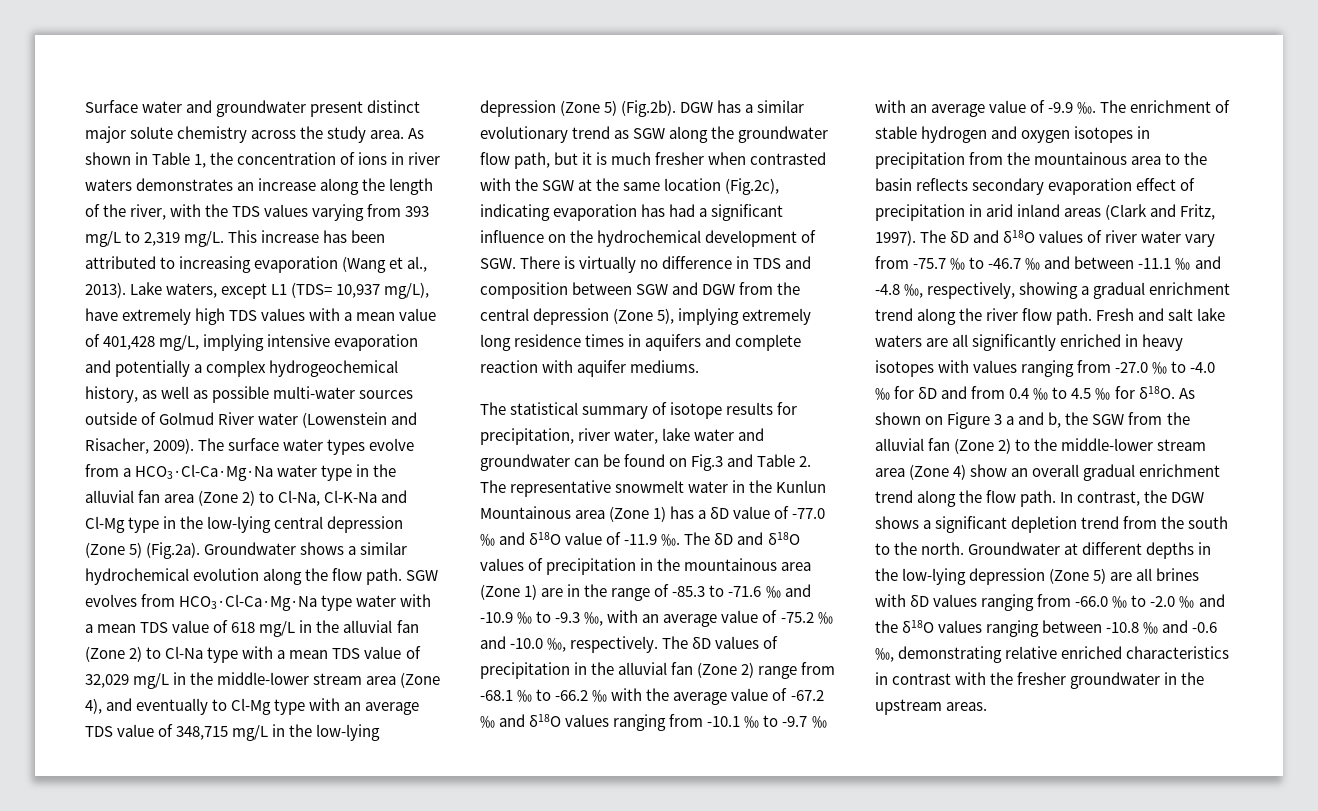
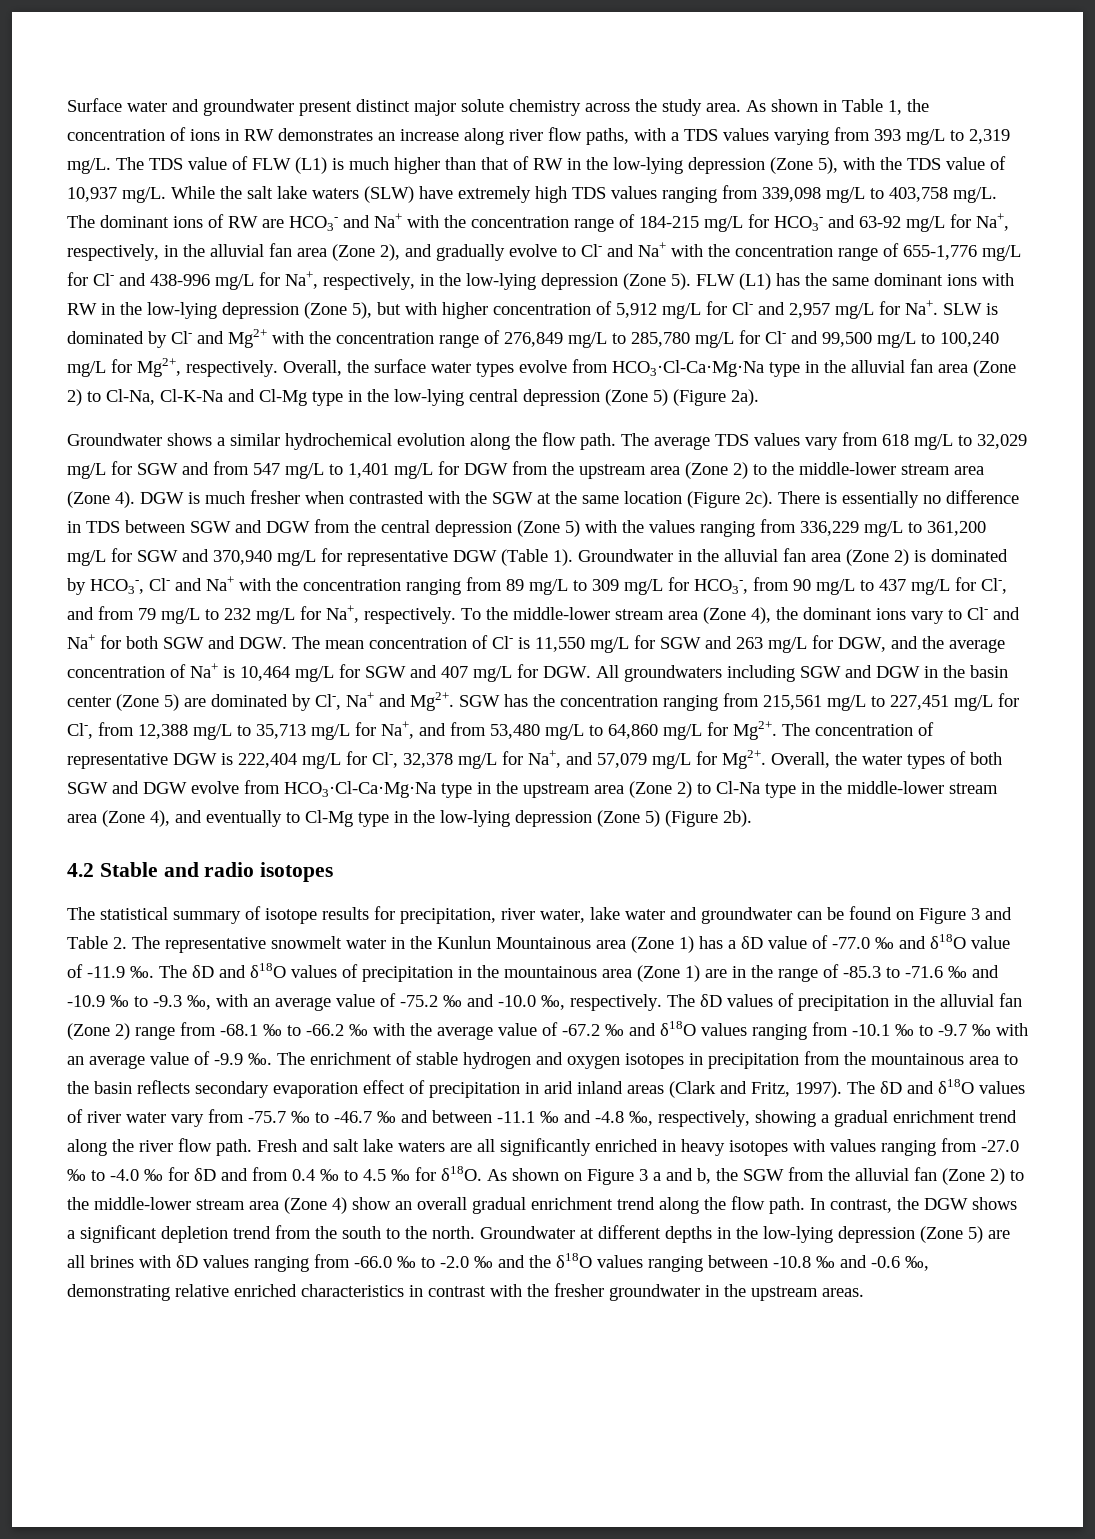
[408,152,441,165] [85,179,132,191] river waters -> [244,129,274,141] RW
[362,178,434,195] [85,204,229,220] the length of the river, with the -> [509,127,679,145] river flow paths, with a
[228,230,386,243] [85,256,428,273] [85,282,430,299] This increase has been attributed to increasing evaporation (Wang et al., 2013). Lake waters, except L1 (TDS= 10,937 mg/L), -> [116,156,1006,174] [67,186,414,203] The TDS value of FLW (L1) is much higher than that of RW in the low-lying depression (Zone 5), with the TDS value of 10,937 mg/L. While the salt lake waters (SLW)
[309,308,437,321] [85,334,419,351] [85,360,399,377] [85,386,414,403] [85,412,418,428] [85,438,225,454] with a mean value of 401,428 mg/L, implying intensive evaporation and potentially a complex hydrogeochemical history, as well as possible multi-water sources outside of Golmud River water (Lowenstein and Risacher, 2009). The -> [662,185,997,203] [67,213,1009,232] [67,242,1021,261] [67,271,1014,290] [67,300,998,319] [67,329,999,348] [67,358,369,377] ranging from 339,098 mg/L to 403,758 mg/L. The dominant ions of RW are HCO3- and Na+ with the concentration range of 184-215 mg/L for HCO3- and 63-92 mg/L for Na+, respectively, in the alluvial fan area (Zone 2), and gradually evolve to Cl- and Na+ with the concentration range of 655-1,776 mg/L for Cl- and 438-996 mg/L for Na+, respectively, in the low-lying depression (Zone 5). FLW (L1) has the same dominant ions with RW in the low-lying depression (Zone 5), but with higher concentration of 5,912 mg/L for Cl- and 2,957 mg/L for Na+. SLW is dominated by Cl- and Mg2+ with the concentration range of 276,849 mg/L to 285,780 mg/L for Cl- and 99,500 mg/L to 100,240 mg/L for Mg2+, respectively. Overall, the
[123,464,318,481] a HCO3·Cl-Ca·Mg·Na water -> [612,360,764,377] HCO3·Cl-Ca·Mg·Na
[146,542,201,559] (Fig.2a). -> [673,389,759,406] (Figure 2a). //
[406,570,439,581] [85,594,432,611] [85,620,419,637] SGW evolves from HCO3·Cl-Ca·Mg·Na type water with a mean TDS value of 618 mg/L in the alluvial fan -> [621,432,1027,450] [67,461,984,479] [67,490,1019,508] [67,519,986,537] [67,548,1008,566] [67,576,1007,595] [67,605,1020,624] [67,634,1005,653] [67,663,1008,682] [67,692,1019,711] [67,721,934,740] [67,750,1002,769] [67,780,624,798] The average TDS values vary from 618 mg/L to 32,029 mg/L for SGW and from 547 mg/L to 1,401 mg/L for DGW from the upstream area (Zone 2) to the middle-lower stream area (Zone 4). DGW is much fresher when contrasted with the SGW at the same location (Figure 2c). There is essentially no difference in TDS between SGW and DGW from the central depression (Zone 5) with the values ranging from 336,229 mg/L to 361,200 mg/L for SGW and 370,940 mg/L for representative DGW (Table 1). Groundwater in the alluvial fan area (Zone 2) is dominated by HCO3-, Cl- and Na+ with the concentration ranging from 89 mg/L to 309 mg/L for HCO3-, from 90 mg/L to 437 mg/L for Cl-, and from 79 mg/L to 232 mg/L for Na+, respectively. To the middle-lower stream area (Zone 4), the dominant ions vary to Cl- and Na+ for both SGW and DGW. The mean concentration of Cl- is 11,550 mg/L for SGW and 263 mg/L for DGW, and the average concentration of Na+ is 10,464 mg/L for SGW and 407 mg/L for DGW. All groundwaters including SGW and DGW in the basin center (Zone 5) are dominated by Cl-, Na+ and Mg2+. SGW has the concentration ranging from 215,561 mg/L to 227,451 mg/L for Cl-, from 12,388 mg/L to 35,713 mg/L for Na+, and from 53,480 mg/L to 64,860 mg/L for Mg2+. The concentration of representative DGW is 222,404 mg/L for Cl-, 32,378 mg/L for Na+, and 57,079 mg/L for Mg2+. Overall, the water types of both SGW and DGW evolve from HCO3·Cl-Ca·Mg·Na type in the upstream area
[242,646,421,659] [85,673,170,689] with a mean TDS value of 32,029 mg/L -> (796, 790) none
[309,698,420,715] [85,724,381,741] [480,100,805,117] [480,126,829,143] [480,152,827,169] [480,178,780,195] [480,204,784,221] [480,230,817,247] [480,256,812,273] [480,282,801,299] [480,308,812,325] [480,334,802,351] [480,360,700,377] with an average TDS value of 348,715 mg/L in the low-lying depression (Zone 5) (Fig.2b). DGW has a similar evolutionary trend as SGW along the groundwater flow path, but it is much fresher when contrasted with the SGW at the same location (Fig.2c), indicating evaporation has had a significant influence on the hydrochemical development of SGW. There is virtually no difference in TDS and composition between SGW and DGW from the central depression (Zone 5), implying extremely long residence times in aquifers and complete reaction with aquifer mediums. -> [394,810,752,827] [67,862,334,882] in the low-lying depression (Zone 5) (Figure 2b). // 4.2 Stable and radio isotopes
[691,454,724,471] Fig.3 -> [919,908,980,924] Figure 3

